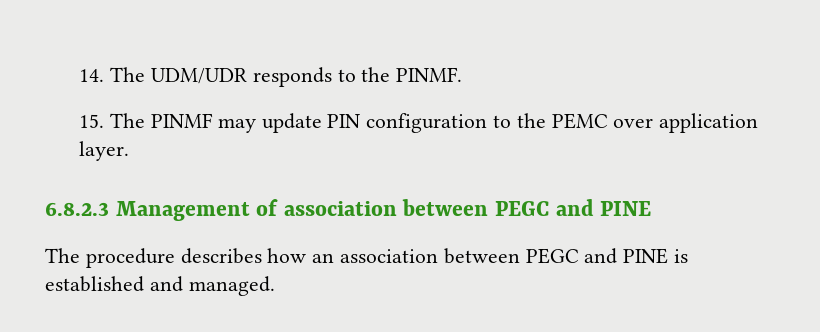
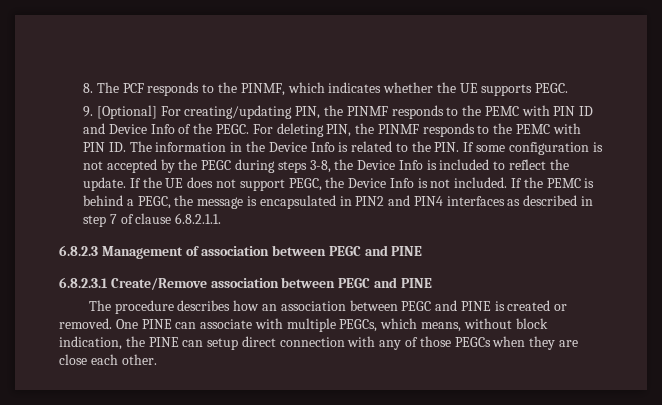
[79,67,463,87] [79,113,759,133] [79,141,130,161] 14. The UDM/UDR responds to the PINMF. // 15. The PINMF may update PIN configuration to the PEMC over application layer. -> [83,82,569,96] [83,105,594,119] [83,123,581,137] [83,141,603,155] [83,159,569,173] [83,177,595,191] [83,195,594,209] [83,213,222,227] 8. The PCF responds to the PINMF, which indicates whether the UE supports PEGC. // 9. [Optional] For creating/updating PIN, the PINMF responds to the PEMC with PIN ID and Device Info of the PEGC. For deleting PIN, the PINMF responds to the PEMC with PIN ID. The information in the Device Info is related to the PIN. If some configuration is not accepted by the PEGC during steps 3-8, the Device Info is included to reflect the update. If the UE does not support PEGC, the Device Info is not included. If the PEMC is behind a PEGC, the message is encapsulated in PIN2 and PIN4 interfaces as described in step 7 of clause 6.8.2.1.1.
(652, 208) none -> [59,277,432,290] // 6.8.2.3.1 Create/Remove association between PEGC and PINE
[45,276,275,296] established and managed. -> [507,300,568,311] [59,318,548,332] [59,336,578,350] [59,354,157,365] created or removed. One PINE can associate with multiple PEGCs, which means, without block indication, the PINE can setup direct connection with any of those PEGCs when they are close each other.

